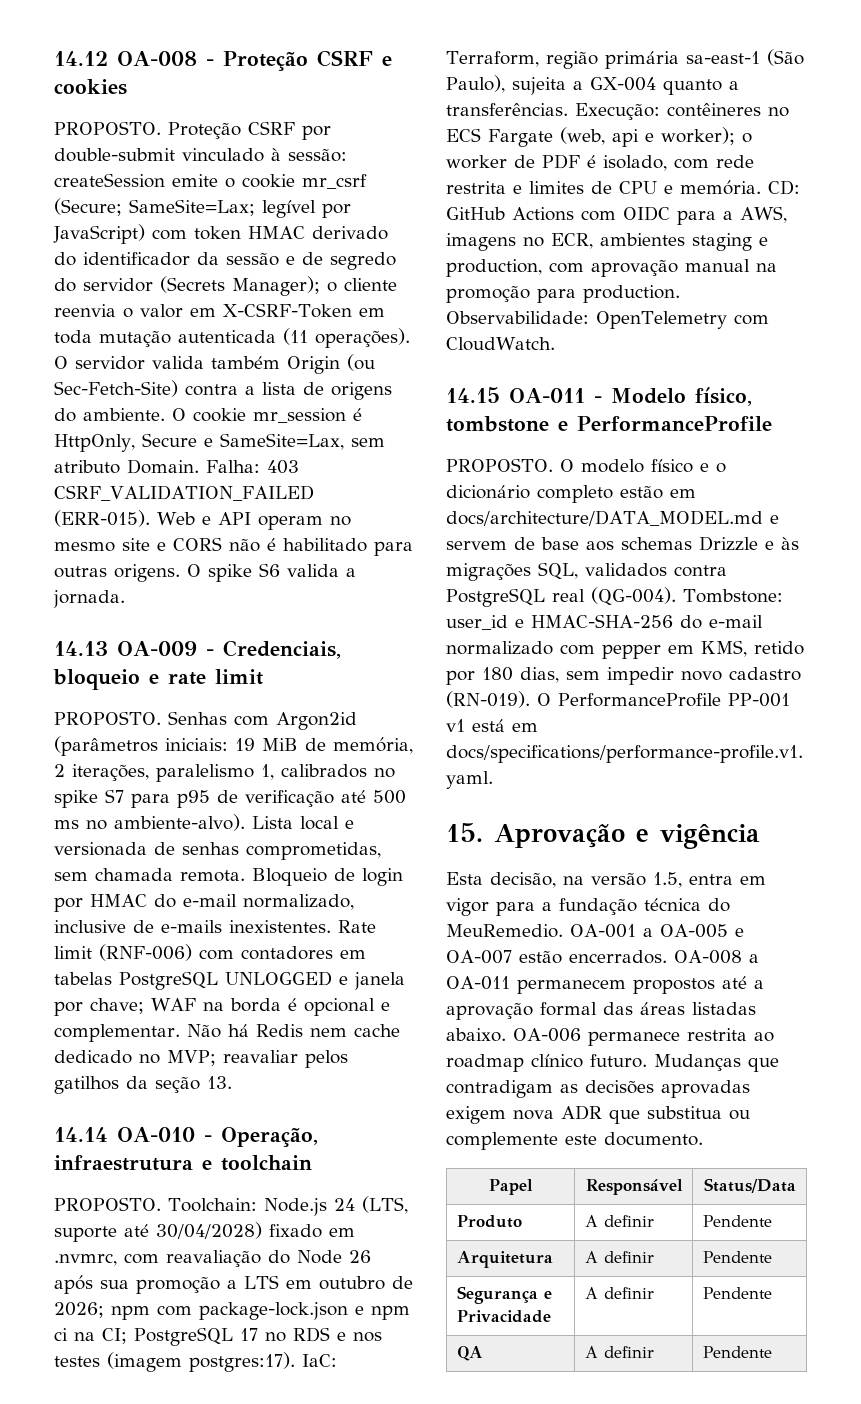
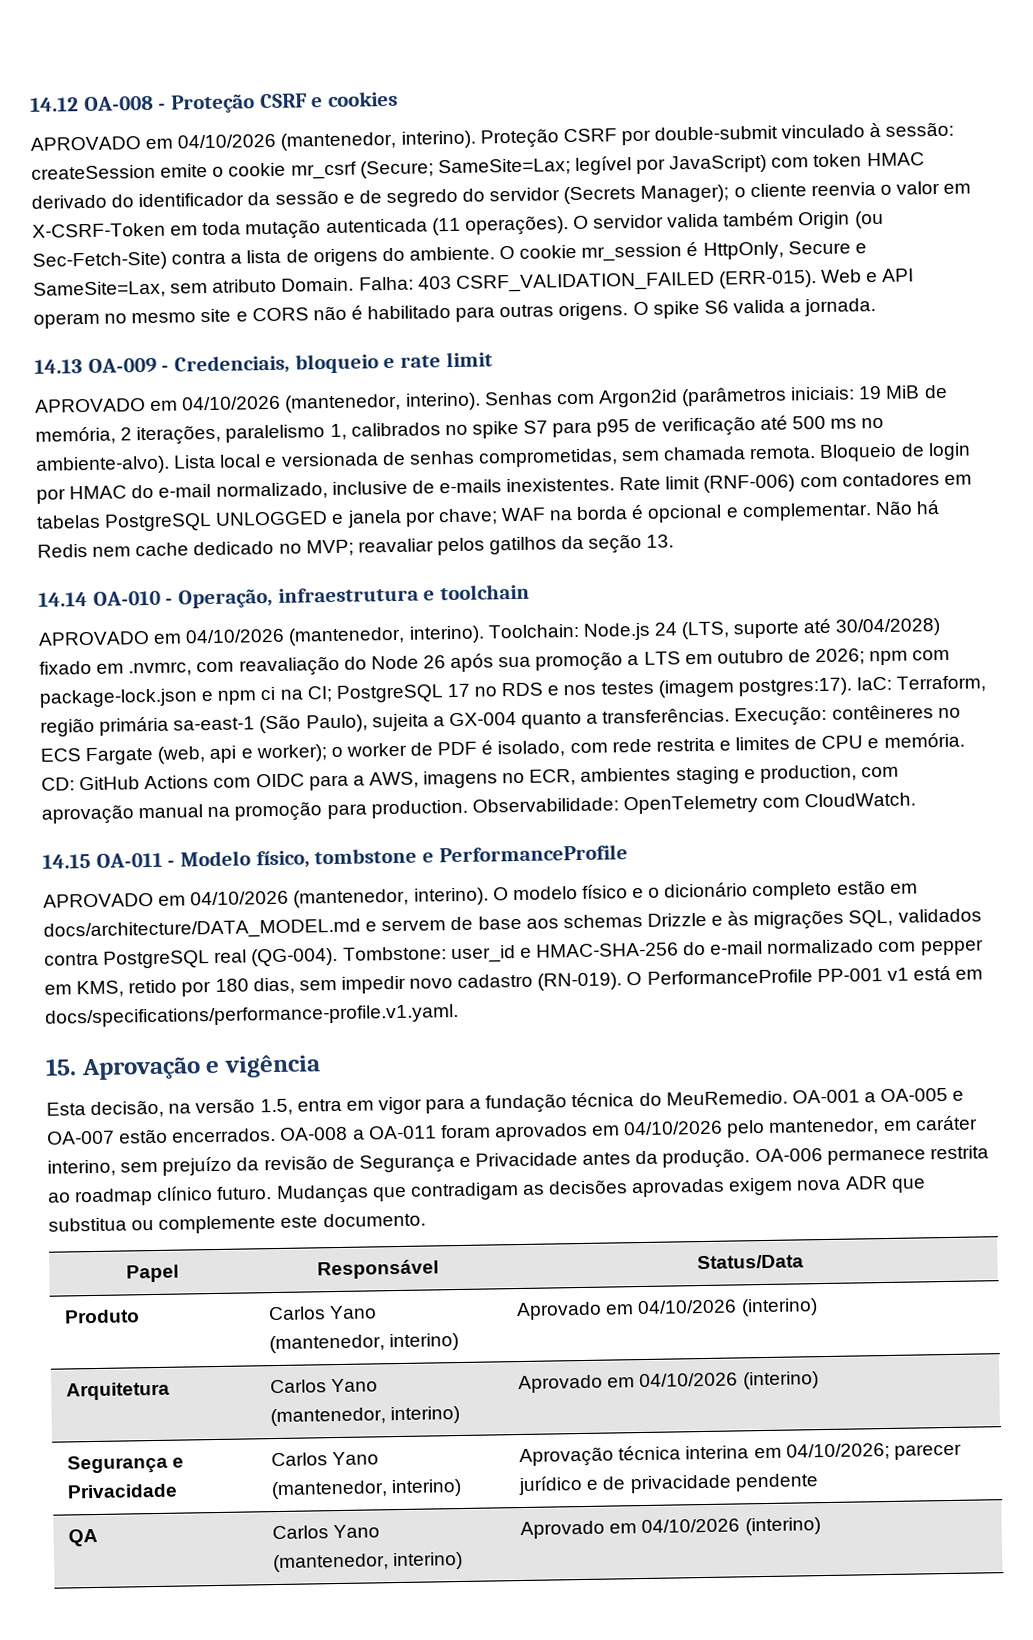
[54,121,161,135] PROPOSTO. -> [30,130,476,151] APROVADO em 04/10/2026 (mantenedor, interino).
[54,711,161,725] PROPOSTO. -> [35,392,481,413] APROVADO em 04/10/2026 (mantenedor, interino).
[54,1197,161,1211] PROPOSTO. -> [38,625,485,646] APROVADO em 04/10/2026 (mantenedor, interino).
[446,458,553,472] PROPOSTO. -> [43,887,489,908] APROVADO em 04/10/2026 (mantenedor, interino).
[517,976,764,994] [446,1002,756,1020] [446,1028,506,1042] permanecem propostos até a aprovação formal das áreas listadas abaixo. -> [439,1115,978,1142] [47,1148,751,1177] foram aprovados em 04/10/2026 pelo mantenedor, em caráter interino, sem prejuízo da revisão de Segurança e Privacidade antes da produção.
[584,1215,654,1227] [702,1215,772,1227] [456,1251,553,1268] [584,1251,654,1263] [702,1251,772,1263] [456,1286,552,1304] [456,1310,551,1323] [584,1287,654,1299] [702,1287,772,1299] [456,1346,483,1361] [584,1346,654,1358] [702,1346,772,1358] A definir | Pendente // Arquitetura | A definir | Pendente // Segurança e Privacidade | A definir | Pendente // QA | A definir | Pendente -> [268,1305,378,1321] [269,1333,460,1354] [516,1298,818,1321] [66,1381,171,1401] [270,1378,379,1394] [270,1405,461,1427] [518,1371,819,1394] [67,1454,185,1475] [67,1483,179,1499] [271,1451,380,1467] [271,1478,463,1500] [519,1442,962,1468] [518,1473,819,1496] [68,1528,99,1547] [272,1524,381,1540] [273,1551,464,1573] [520,1517,821,1540] Carlos Yano (mantenedor, interino) | Aprovado em 04/10/2026 (interino) // Arquitetura | Carlos Yano (mantenedor, interino) | Aprovado em 04/10/2026 (interino) // Segurança e Privacidade | Carlos Yano (mantenedor, interino) | Aprovação técnica interina em 04/10/2026; parecer jurídico e de privacidade pendente // QA | Carlos Yano (mantenedor, interino) | Aprovado em 04/10/2026 (interino)

